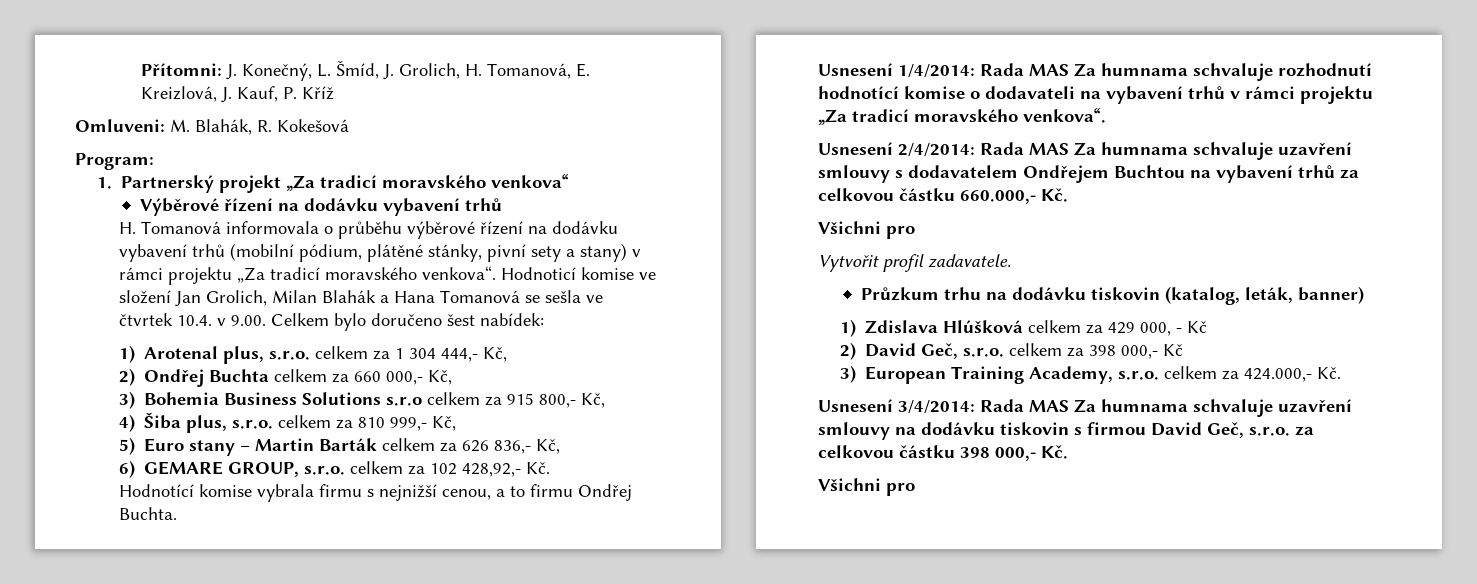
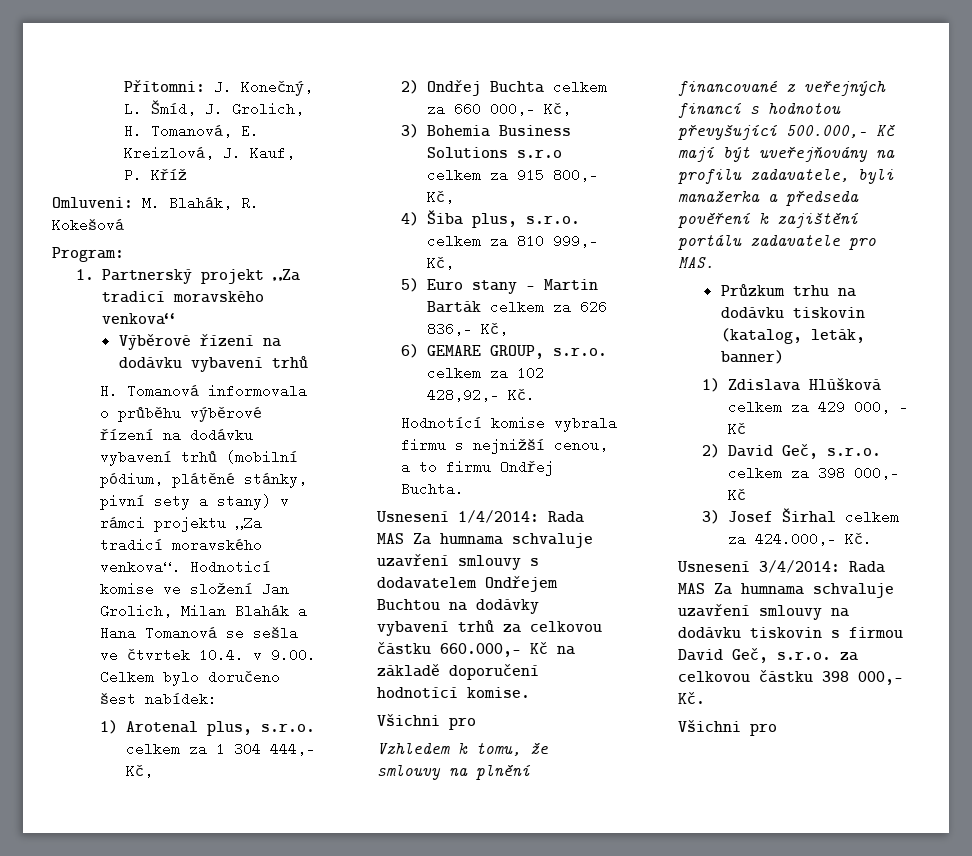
[1278,63,1373,77] [818,86,1374,104] [818,108,1107,125] [818,142,1274,160] rozhodnutí hodnotící komise o dodavateli na vybavení trhů v rámci projektu „Za tradicí moravského venkova“. // Usnesení 2/4/2014: Rada MAS Za humnama schvaluje -> (593, 540) none
(1212, 174) none -> [475,599,539,614] dodávky
[1041,188,1069,202] [818,221,916,239] [818,254,1012,272] Kč. // Všichni pro // Vytvořit profil zadavatele. -> [529,642,575,655] [376,664,539,680] [376,687,530,698] [376,714,476,730] [376,742,548,756] [376,764,531,780] [677,81,886,96] [677,102,841,118] [677,125,895,140] [677,146,895,162] [677,168,894,184] [677,190,859,206] [677,213,859,228] [677,234,876,250] [677,257,714,268] Kč na základě doporučení hodnotící komise. // Všichni pro // Vzhledem k tomu, že smlouvy na plnění financované z veřejných financí s hodnotou převyšující 500.000,- Kč mají být uveřejňovány na profilu zadavatele, byli manažerka a předseda pověření k zajištění portálu zadavatele pro MAS.
[865,366,1160,384] European Training Academy, s.r.o. -> [728,508,837,523] Josef Širhal

